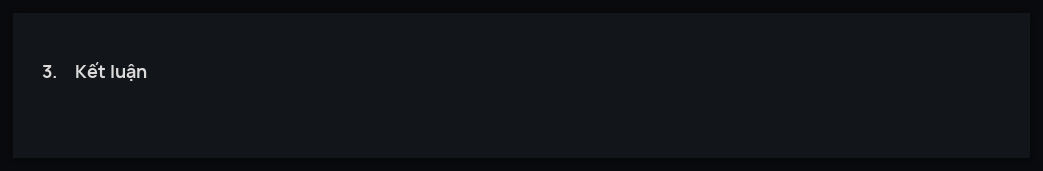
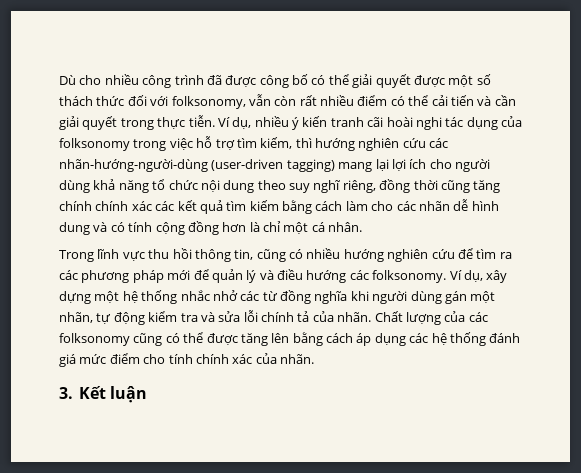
(42, 71) none -> [59,74,491,88] [59,94,516,109] [59,115,522,130] [59,136,449,151] [59,159,490,172] [59,179,501,193] [59,199,499,214] [59,221,363,235] [59,248,512,262] [59,269,508,283] [59,290,496,304] [59,310,488,325] [59,332,521,346] [59,353,314,367] Dù cho nhiều công trình đã được công bố có thể giải quyết được một số thách thức đối với folksonomy, vẫn còn rất nhiều điểm có thể cải tiến và cần giải quyết trong thực tiễn. Ví dụ, nhiều ý kiến tranh cãi hoài nghi tác dụng của folksonomy trong việc hỗ trợ tìm kiếm, thì hướng nghiên cứu các nhãn-hướng-người-dùng (user-driven tagging) mang lại lợi ích cho người dùng khả năng tổ chức nội dung theo suy nghĩ riêng, đồng thời cũng tăng chính chính xác các kết quả tìm kiếm bằng cách làm cho các nhãn dễ hình dung và có tính cộng đồng hơn là chỉ một cá nhân. // Trong lĩnh vực thu hồi thông tin, cũng có nhiều hướng nghiên cứu để tìm ra các phương pháp mới để quản lý và điều hướng các folksonomy. Ví dụ, xây dựng một hệ thống nhắc nhở các từ đồng nghĩa khi người dùng gán một nhãn, tự động kiểm tra và sửa lỗi chính tả của nhãn. Chất lượng của các folksonomy cũng có thể được tăng lên bằng cách áp dụng các hệ thống đánh giá mức điểm cho tính chính xác của nhãn. //

